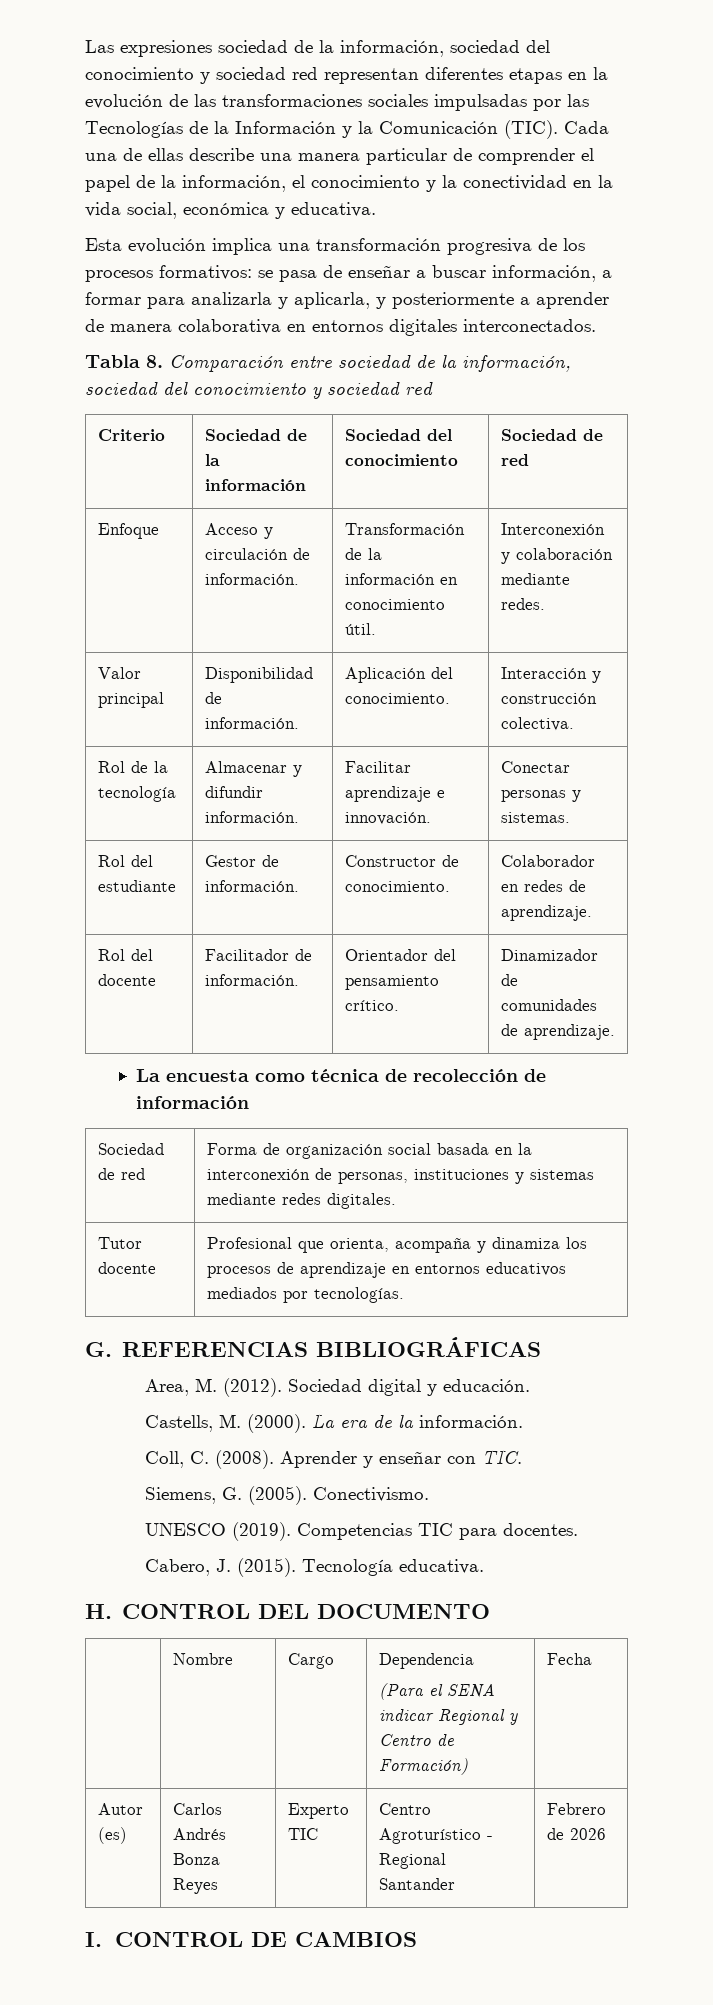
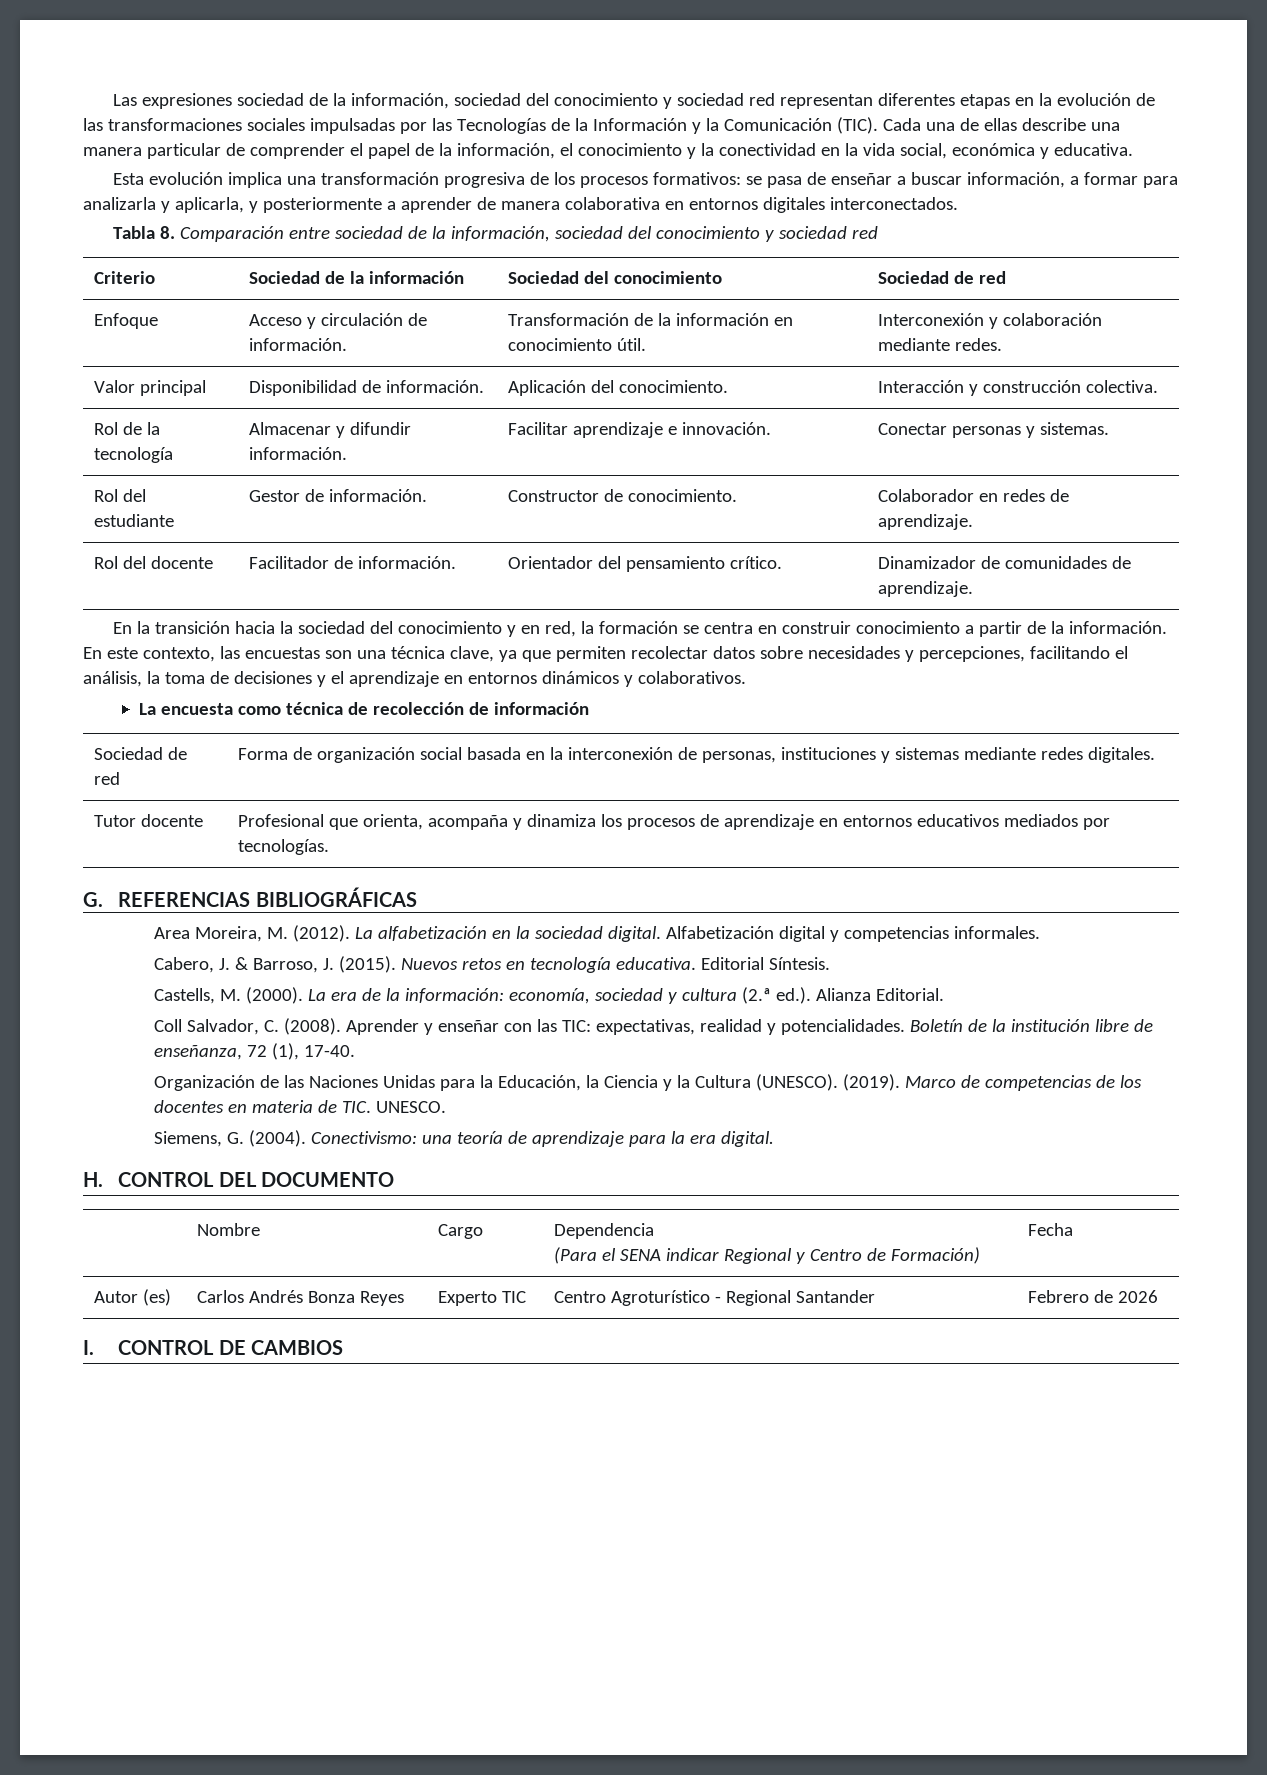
(615, 1032) none -> [113,621,1168,637] [83,646,1128,662] [83,671,746,687] // En la transición hacia la sociedad del conocimiento y en red, la formación se centra en construir conocimiento a partir de la información. En este contexto, las encuestas son una técnica clave, ya que permiten recolectar datos sobre necesidades y percepciones, facilitando el análisis, la toma de decisiones y el aprendizaje en entornos dinámicos y colaborativos.
[144,1378,530,1397] Area, M. (2012). Sociedad digital y educación. -> [153,925,1040,942] [153,956,830,973] Area Moreira, M. (2012). La alfabetización en la sociedad digital. Alfabetización digital y competencias informales. // Cabero, J. & Barroso, J. (2015). Nuevos retos en tecnología educativa. Editorial Síntesis.
[418,1415,523,1428] [144,1451,184,1468] información. // Coll, -> [404,987,944,1004] [153,1019,259,1035] información: economía, sociedad y cultura (2.ª ed.). Alianza Editorial. // Coll Salvador,
(476, 1460) none -> [536,1019,1153,1035] [153,1043,355,1060] [153,1074,1142,1091] [153,1100,337,1113] las TIC: expectativas, realidad y potencialidades. Boletín de la institución libre de enseñanza, 72 (1), 17-40. // Organización de las Naciones Unidas para la Educación, la Ciencia y la Cultura (UNESCO). (2019). Marco de competencias de los docentes en materia de
(522, 1457) none -> [375,1101,446,1113] UNESCO.
[247,1486,429,1505] [144,1522,578,1541] [144,1558,484,1577] (2005). Conectivismo. // UNESCO (2019). Competencias TIC para docentes. // Cabero, J. (2015). Tecnología educativa. -> [248,1130,774,1147] (2004). Conectivismo: una teoría de aprendizaje para la era digital.

